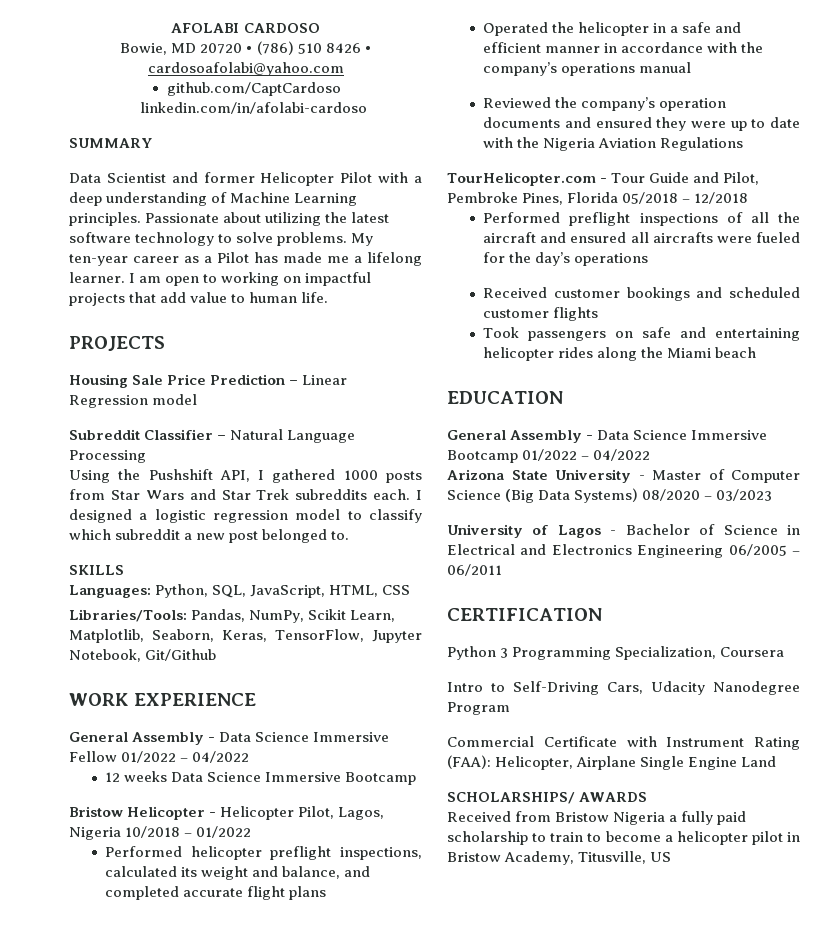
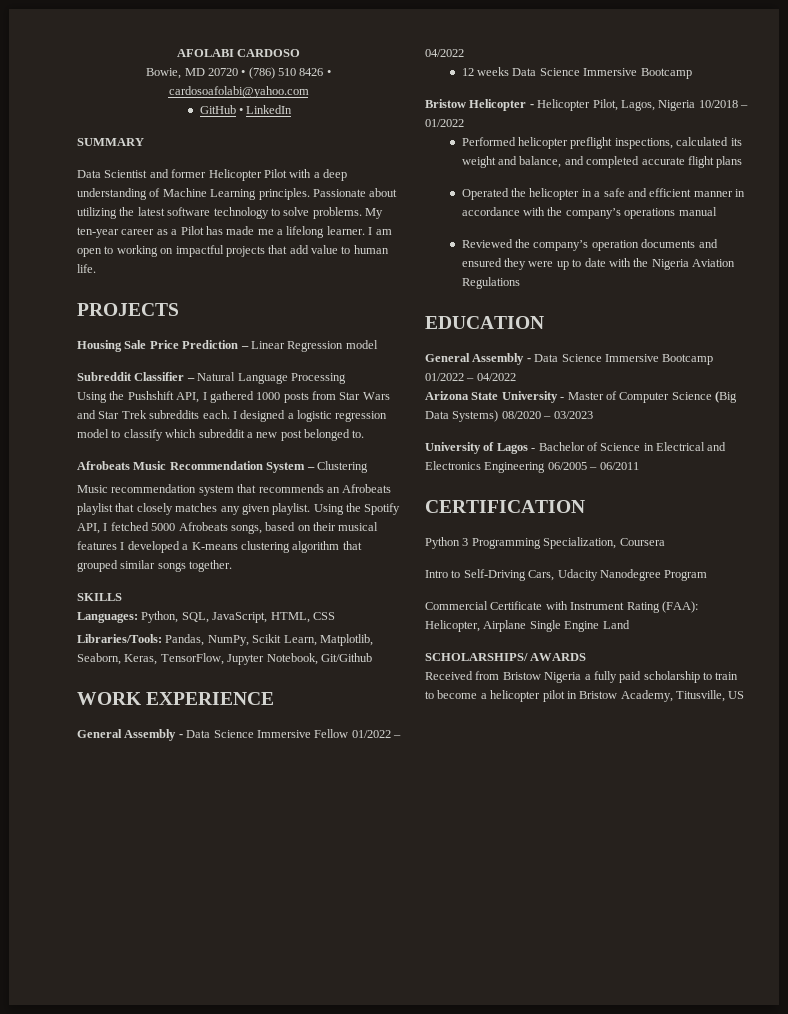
[166,82,341,96] [140,102,368,114] github.com/CaptCardoso linkedin.com/in/afolabi-cardoso -> [199,105,293,114] GitHub • LinkedIn
(350, 535) none -> [77,461,368,473] [77,484,392,496] [77,503,401,515] [77,522,379,534] [77,541,362,553] [77,560,233,572] // Afrobeats Music Recommendation System – Clustering // Music recommendation system that recommends an Afrobeats playlist that closely matches any given playlist. Using the Spotify API, I fetched 5000 Afrobeats songs, based on their musical features I developed a K-means clustering algorithm that grouped similar songs together.
[447,172,760,186] [447,192,749,205] [483,212,800,226] [483,232,800,243] [483,252,649,266] [483,287,800,301] [483,307,599,321] [483,327,800,341] [483,347,757,361] // TourHelicopter.com - Tour Guide and Pilot, Pembroke Pines, Florida 05/2018 – 12/2018 // Performed preflight inspections of all the aircraft and ensured all aircrafts were fueled for the day’s operations // Received customer bookings and scheduled customer flights // Took passengers on safe and entertaining helicopter rides along the Miami beach -> (520, 283) none

